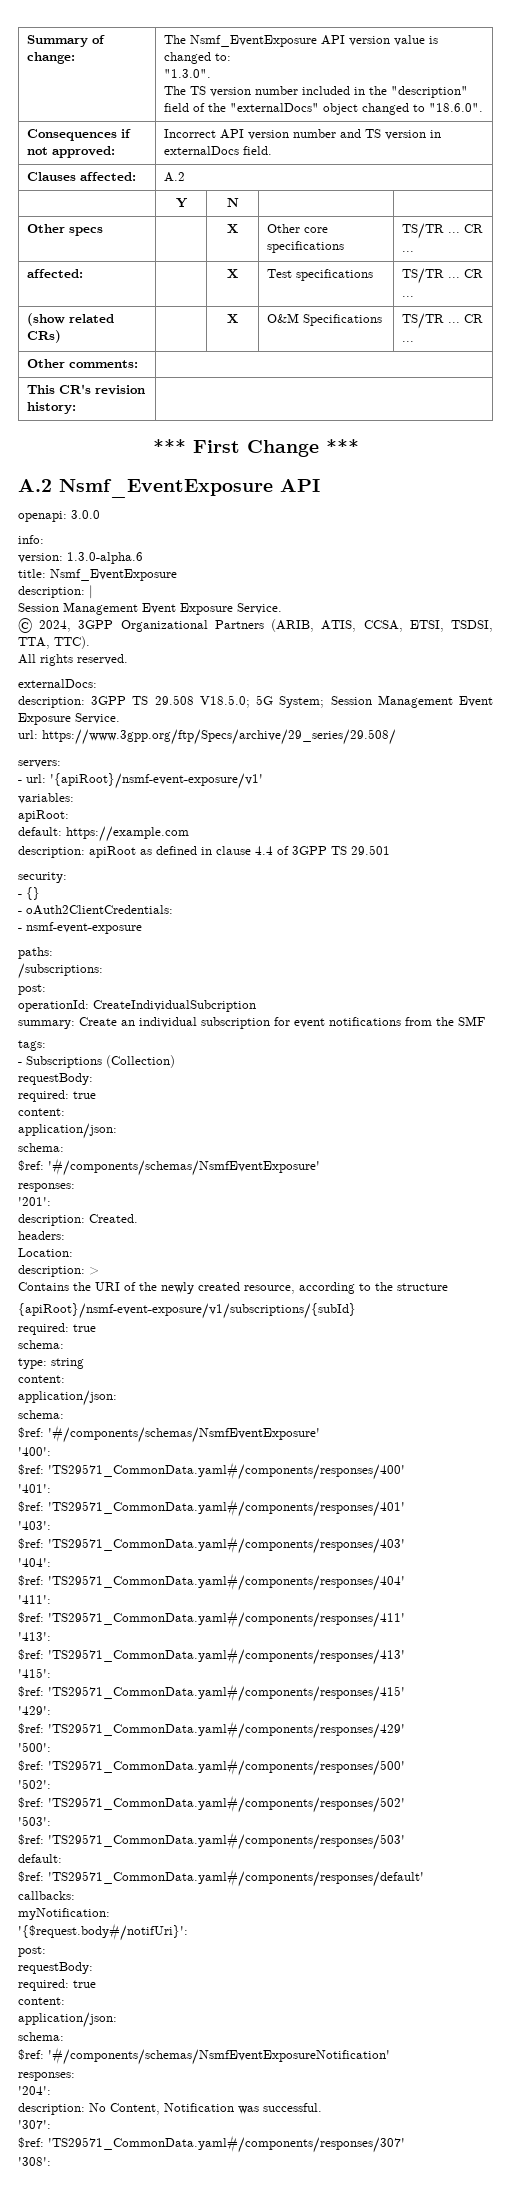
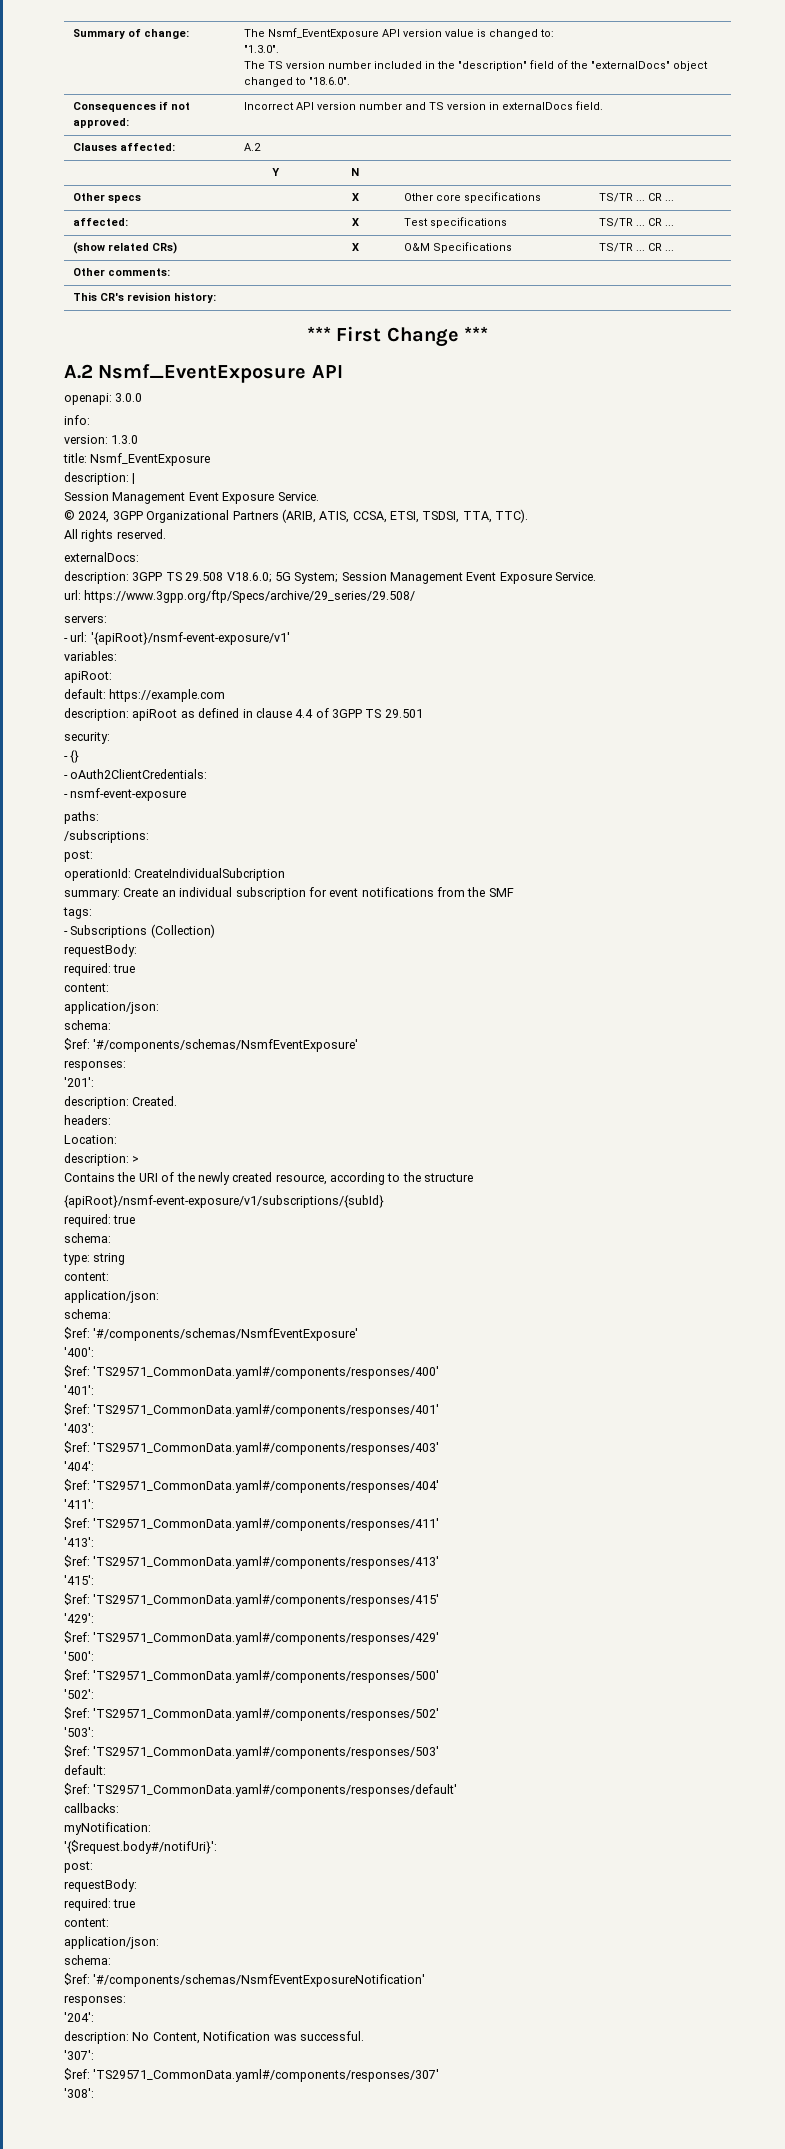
[67,552,143,564] 1.3.0-alpha.6 -> [111,435,139,444] 1.3.0
[199,695,250,708] V18.5.0; -> [226,572,272,583] V18.6.0;

